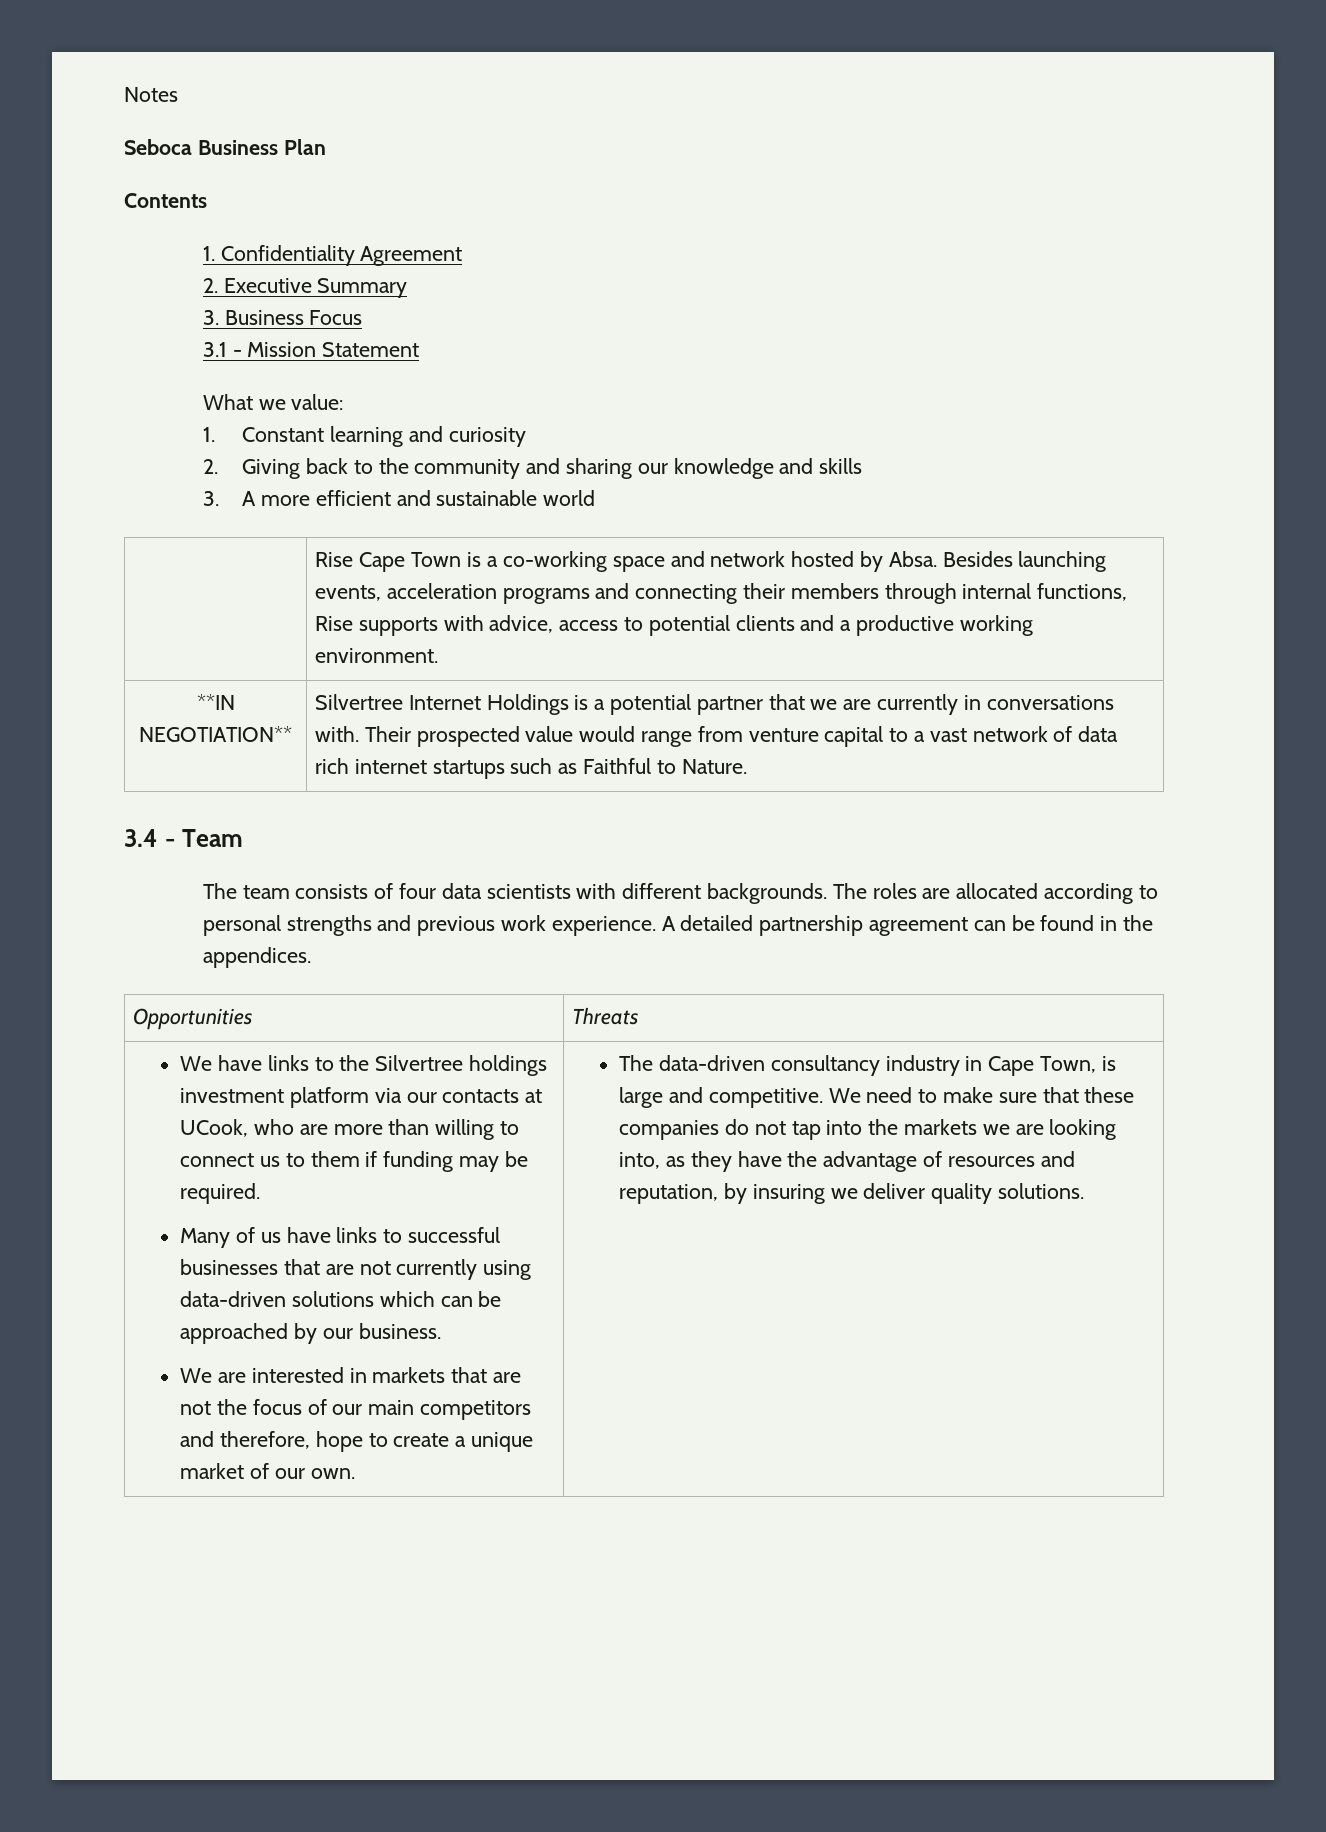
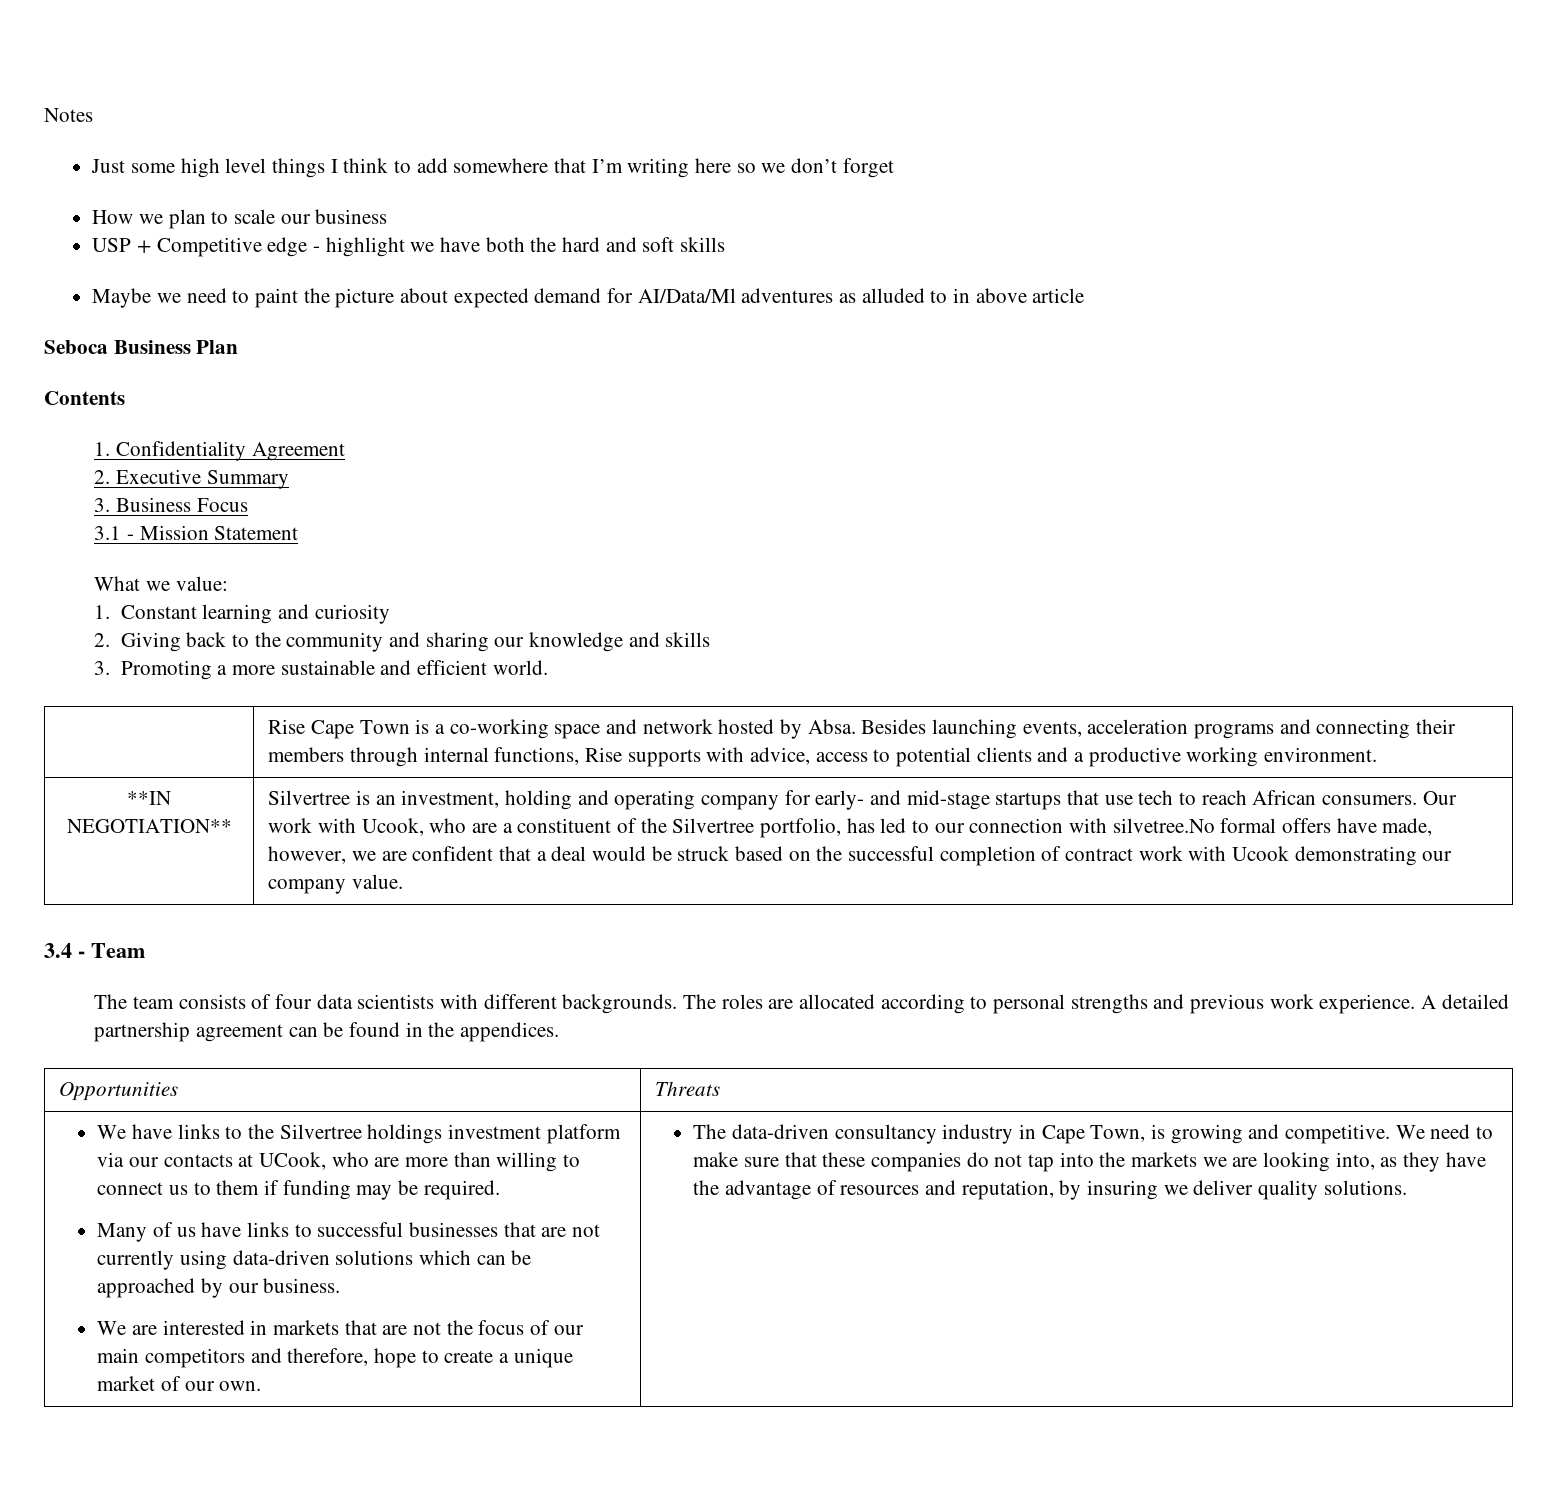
(178, 94) none -> [91,158,894,178] [92,209,388,229] [92,237,725,257] [92,288,1085,308] // Just some high level things I think to add somewhere that I’m writing here so we don’t forget // How we plan to scale our business // USP + Competitive edge - highlight we have both the hard and soft skills // Maybe we need to paint the picture about expected demand for AI/Data/Ml adventures as alluded to in above article
[242,490,596,506] A more efficient and sustainable world -> [120,660,548,680] Promoting a more sustainable and efficient world.
[408,694,1114,715] [314,726,1119,747] [314,758,747,779] Internet Holdings is a potential partner that we are currently in conversations with. Their prospected value would range from venture capital to a vast network of data rich internet startups such as Faithful to Nature. -> [355,790,1457,810] [268,818,1433,838] [268,846,1453,866] [268,874,403,894] is an investment, holding and operating company for early- and mid-stage startups that use tech to reach African consumers. Our work with Ucook, who are a constituent of the Silvertree portfolio, has led to our connection with silvetree.No formal offers have made, however, we are confident that a deal would be struck based on the successful completion of contract work with Ucook demonstrating our company value.
[619,1087,664,1108] large -> [1170,1124,1243,1144] growing

